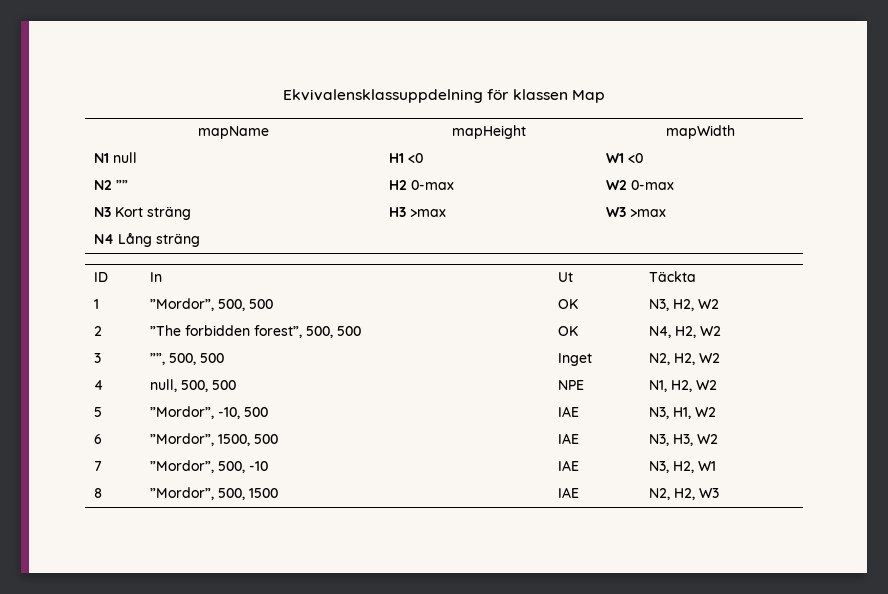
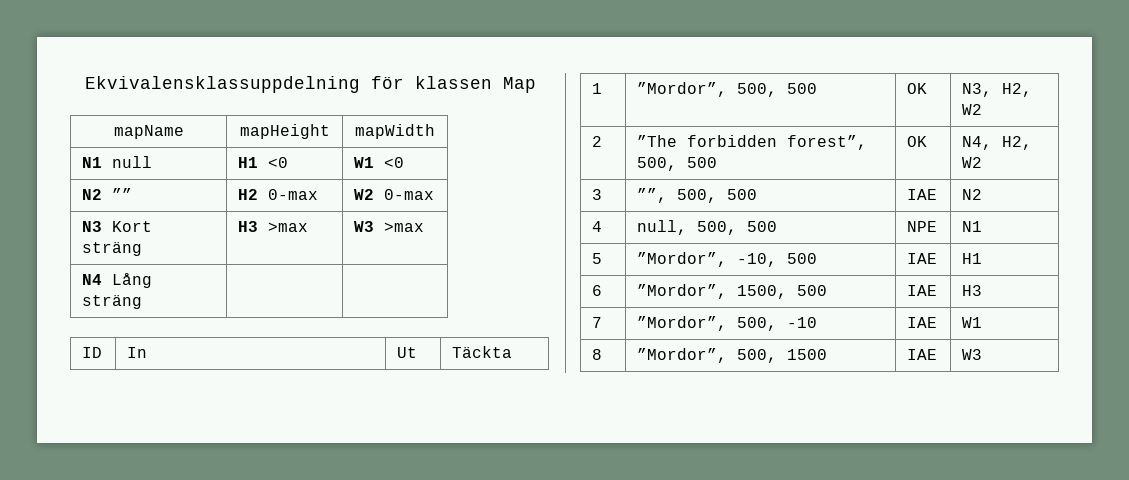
[557,353,592,366] [648,353,720,365] Inget | N2, H2, W2 -> [907,189,938,200] [962,189,983,200] IAE | N2
[648,380,717,392] N1, H2, W2 -> [962,221,983,232] N1
[648,407,716,419] N3, H1, W2 -> [962,253,983,264] H1
[648,434,718,446] N3, H3, W2 -> [962,285,983,296] H3
[648,461,694,473] N3, H2, -> (938, 322) none
[648,488,695,500] N2, H2, -> (938, 354) none

